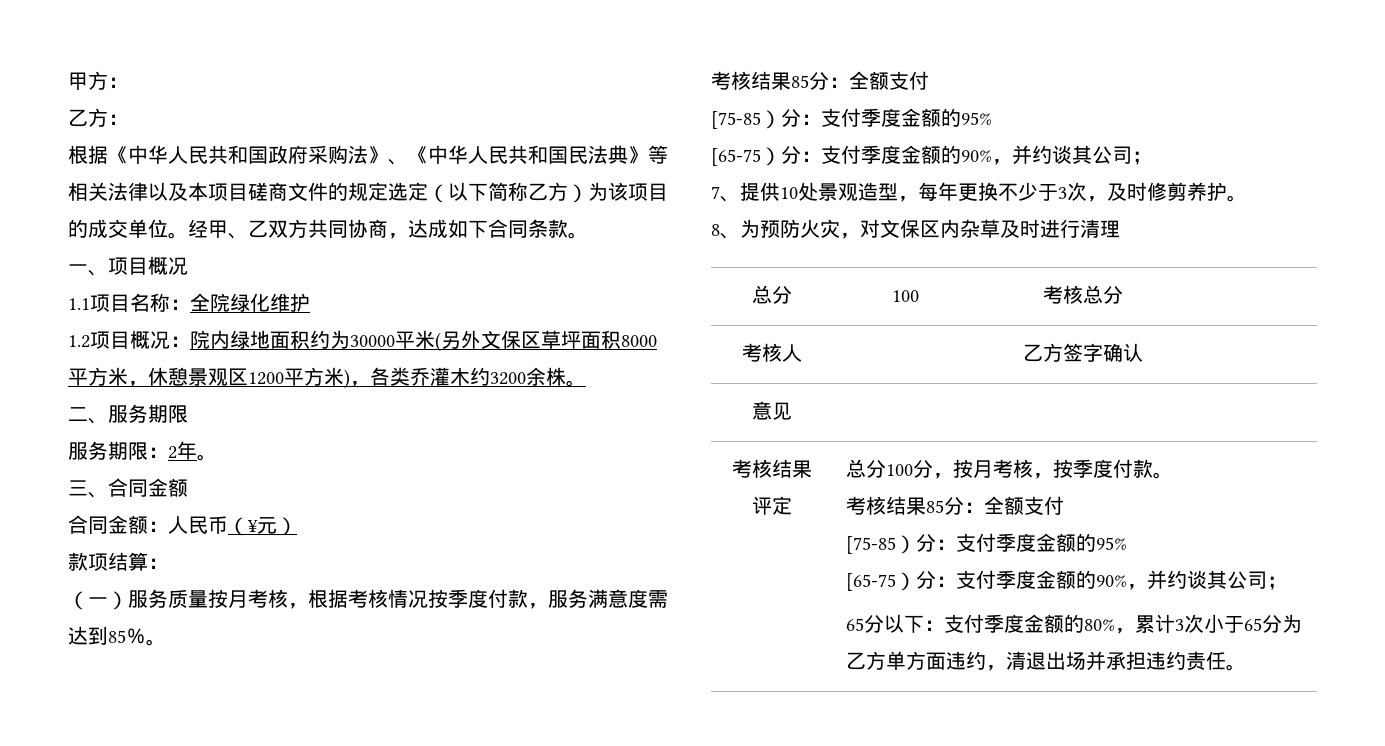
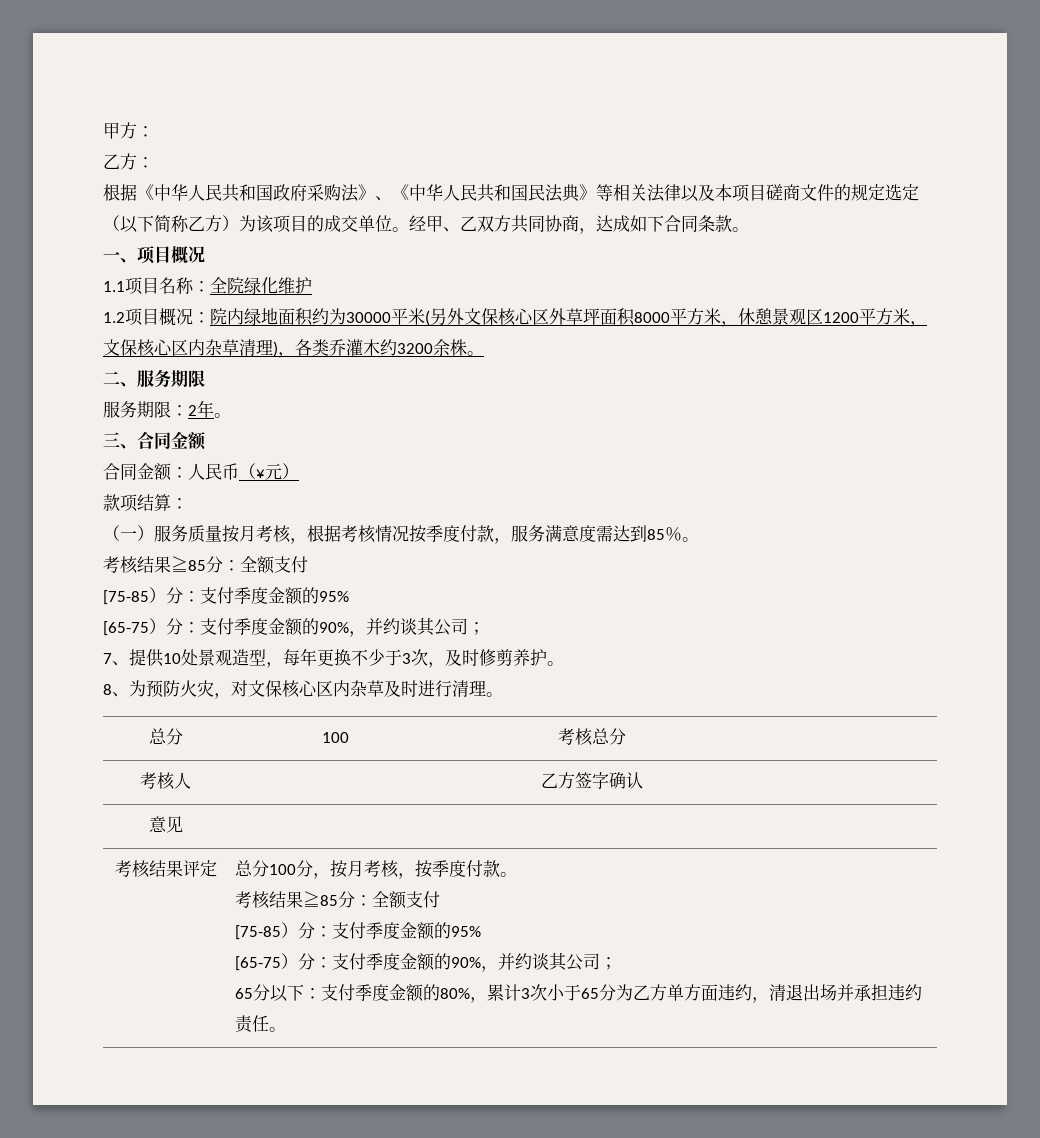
[521,331,541,349] 区 -> [498,308,566,326] 核心区外
(344, 376) none -> [910,321,927,327] [103,339,273,357] ，文保核心区内杂草清理
[791,75,809,88] 85 -> [171,556,206,572] ≧85
(920, 228) none -> [282,680,317,698] 核心
(1120, 229) none -> [486,692,503,697] 。
[925,500,944,513] 85 -> [303,891,339,907] ≧85

